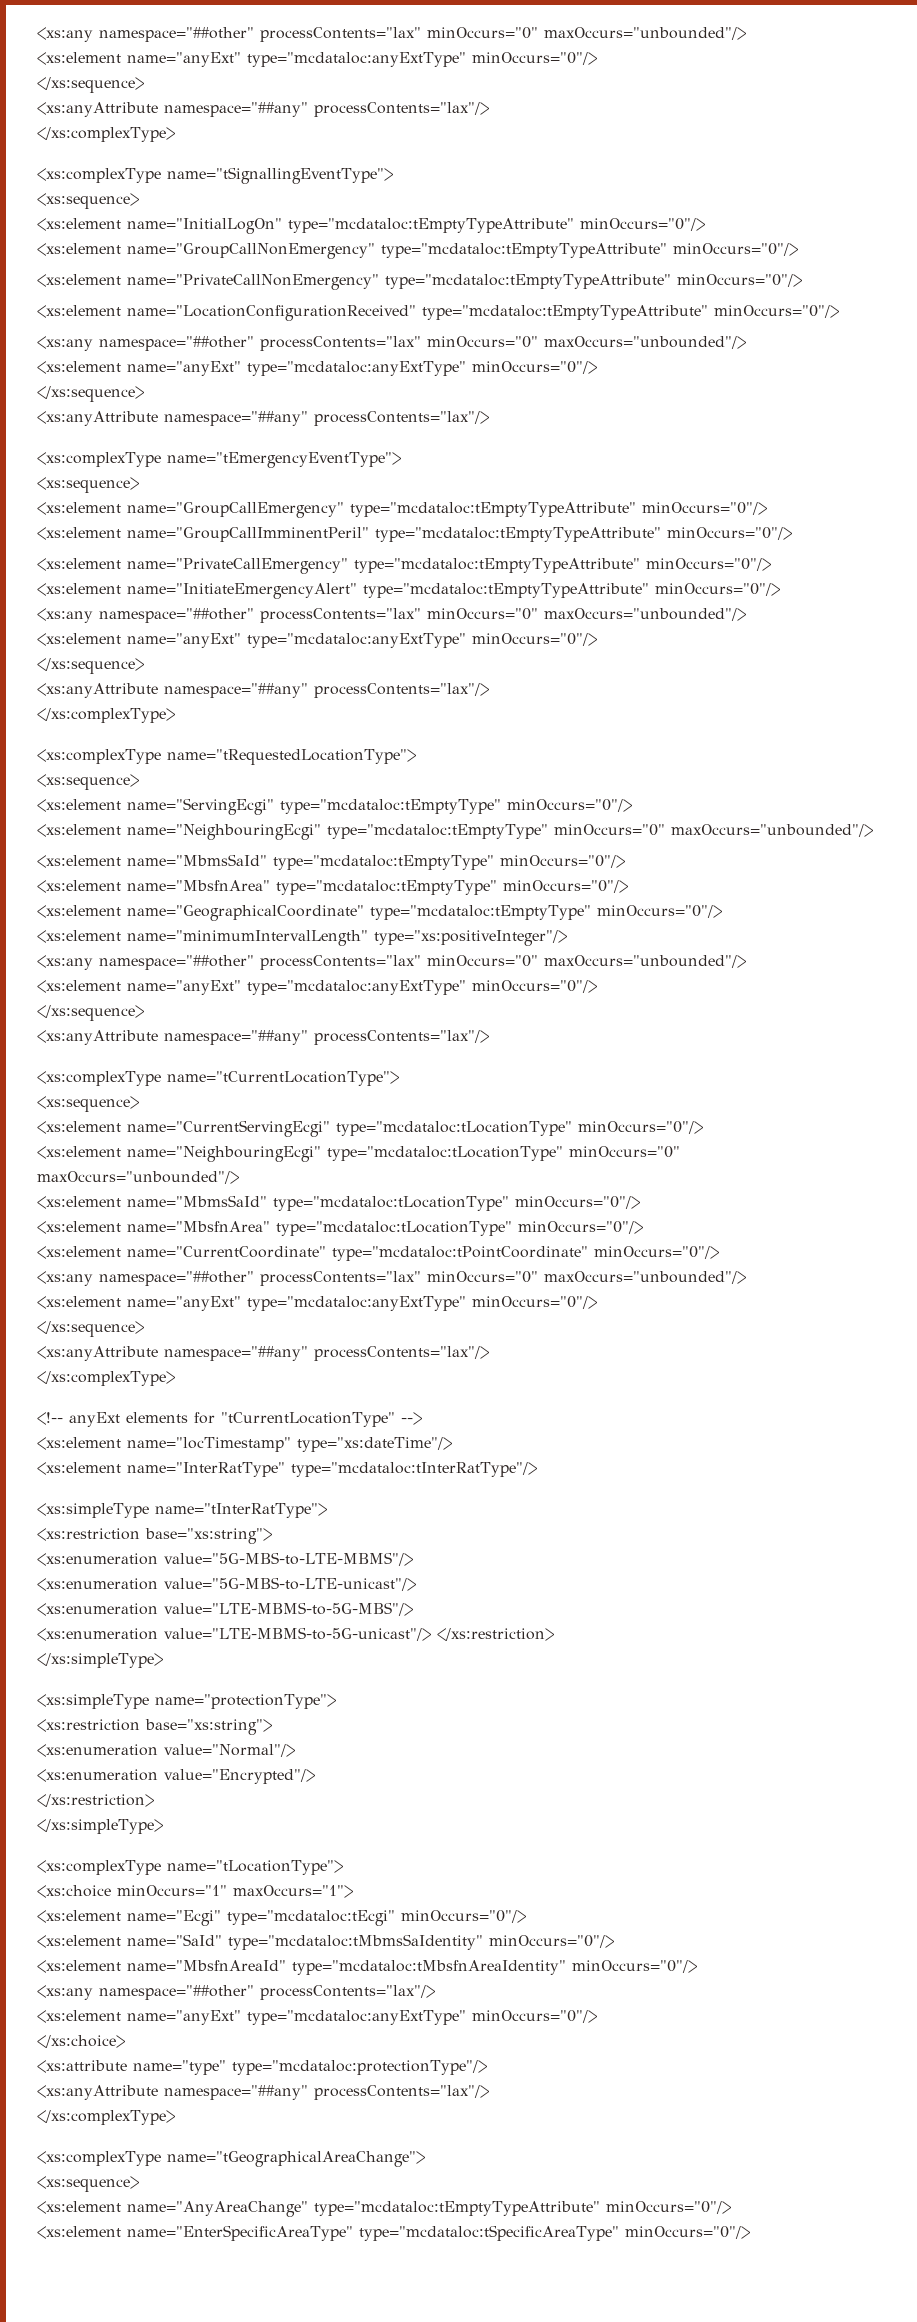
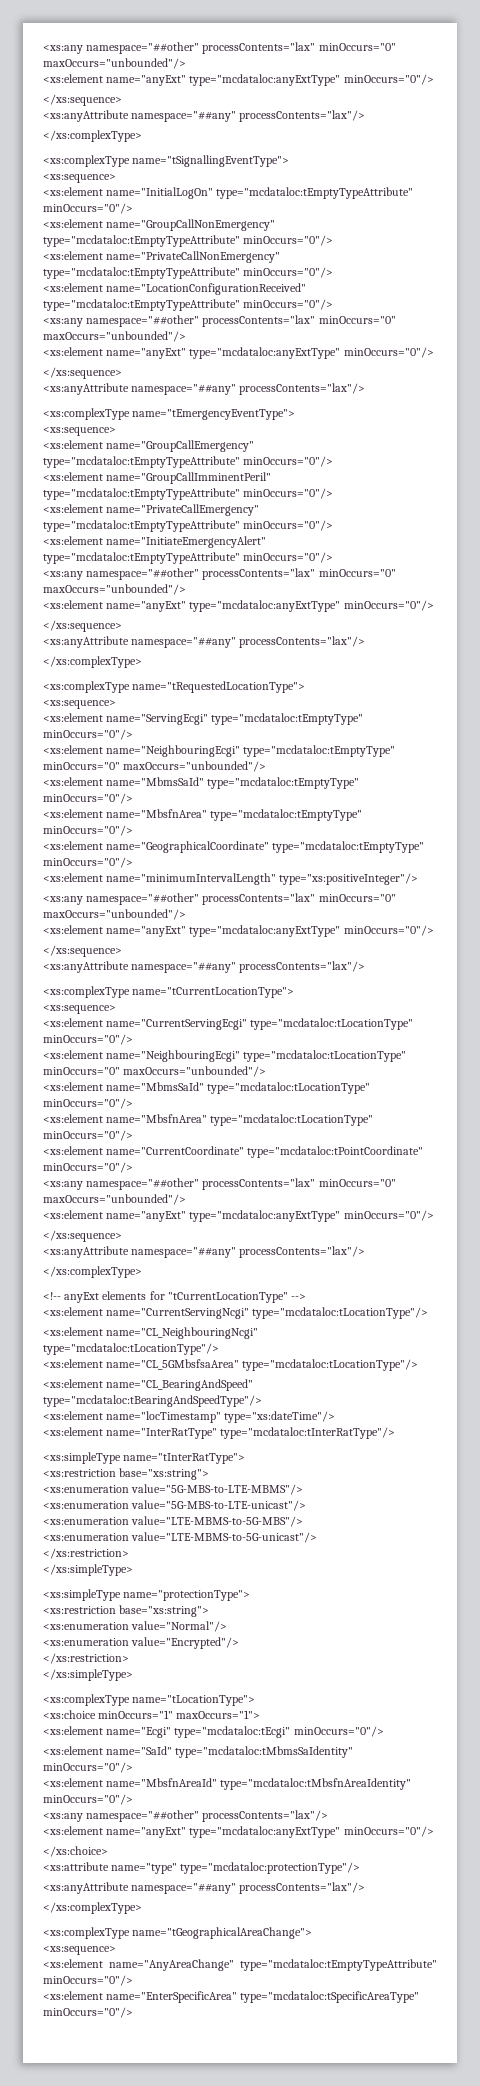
(422, 1418) none -> [43,1307,429,1319] [43,1327,259,1339] [43,1343,219,1355] [43,1359,419,1371] [43,1379,254,1391] [43,1395,262,1407] // <xs:element name="CurrentServingNcgi" type="mcdataloc:tLocationType"/> // <xs:element name="CL_NeighbouringNcgi" type="mcdataloc:tLocationType"/> // <xs:element name="CL_5GMbsfsaArea" type="mcdataloc:tLocationType"/> // <xs:element name="CL_BearingAndSpeed" type="mcdataloc:tBearingAndSpeedType"/>
(431, 1634) none -> (318, 1537) //
[127,2225,353,2241] name="EnterSpecificAreaType" -> [106,1991,238,2003] name="EnterSpecificArea"

